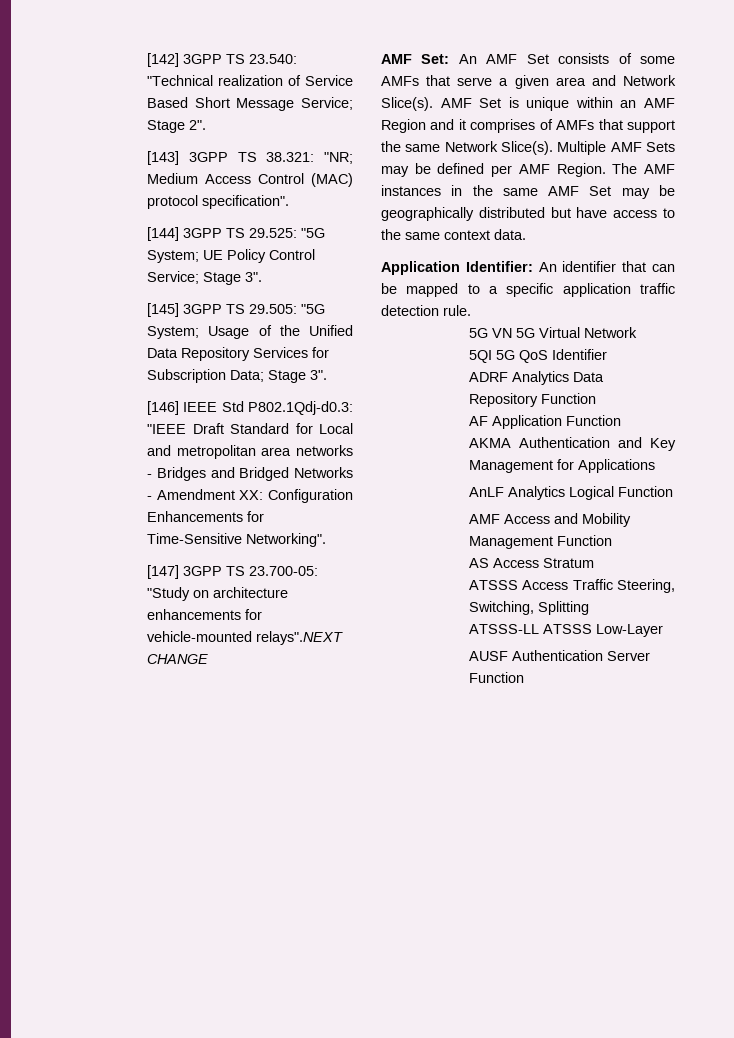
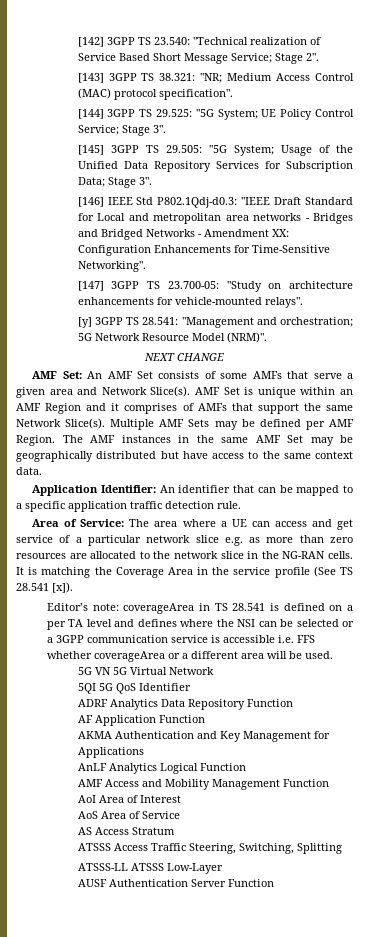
[256,631,344,645] relays".NEXT -> [264,297,303,308] [77,317,353,328] [77,332,267,343] [144,353,175,361] relays". // [y] 3GPP TS 28.541: "Management and orchestration; 5G Network Resource Model (NRM)". // NEXT
(471, 310) none -> [32,519,353,530] [16,535,354,546] [16,551,353,559] [16,566,354,578] [16,582,73,593] [46,603,353,614] [46,619,354,630] [46,635,315,643] [46,651,333,662] // Area of Service: The area where a UE can access and get service of a particular network slice e.g. as more than zero resources are allocated to the network slice in the NG-RAN cells. It is matching the Coverage Area in the service profile (See TS 28.541 [x]). // Editor’s note: coverageArea in TS 28.541 is defined on a per TA level and defines where the NSI can be selected or a 3GPP communication service is accessible i.e. FFS whether coverageArea or a different area will be used.
(613, 540) none -> [77,795,181,803] [77,811,180,819] // AoI Area of Interest // AoS Area of Service

